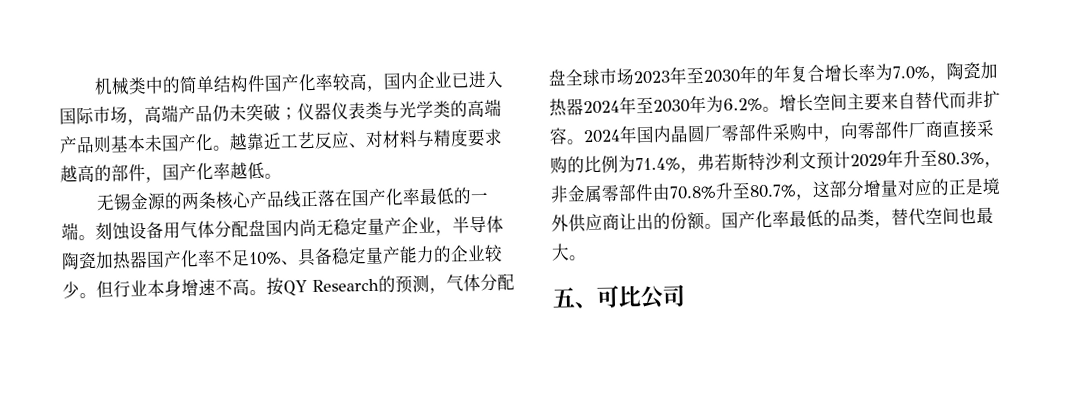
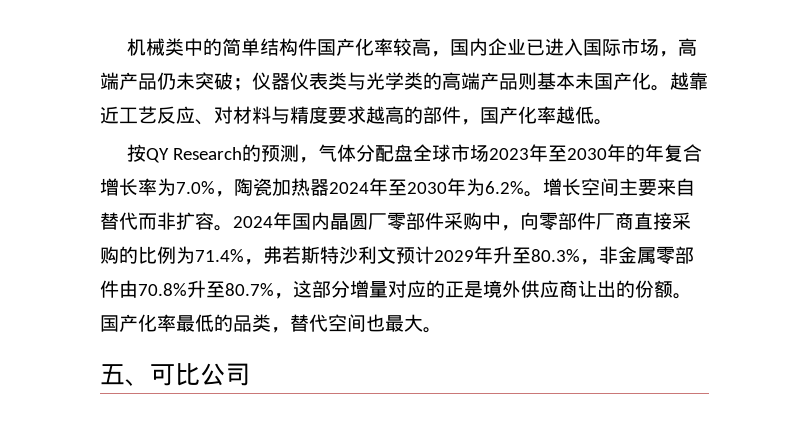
[96,187,490,211] [61,215,504,241] [61,244,503,270] [62,278,267,299] 无锡金源的两条核心产品线正落在国产化率最低的一端。刻蚀设备用气体分配盘国内尚无稳定量产企业，半导体陶瓷加热器国产化率不足10%、具备稳定量产能力的企业较少。但行业本身增速不高。 -> (613, 122) none

